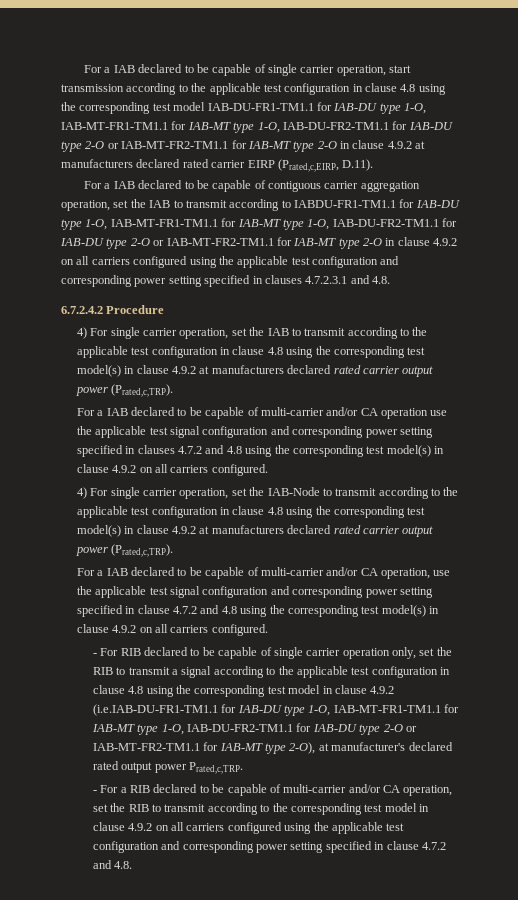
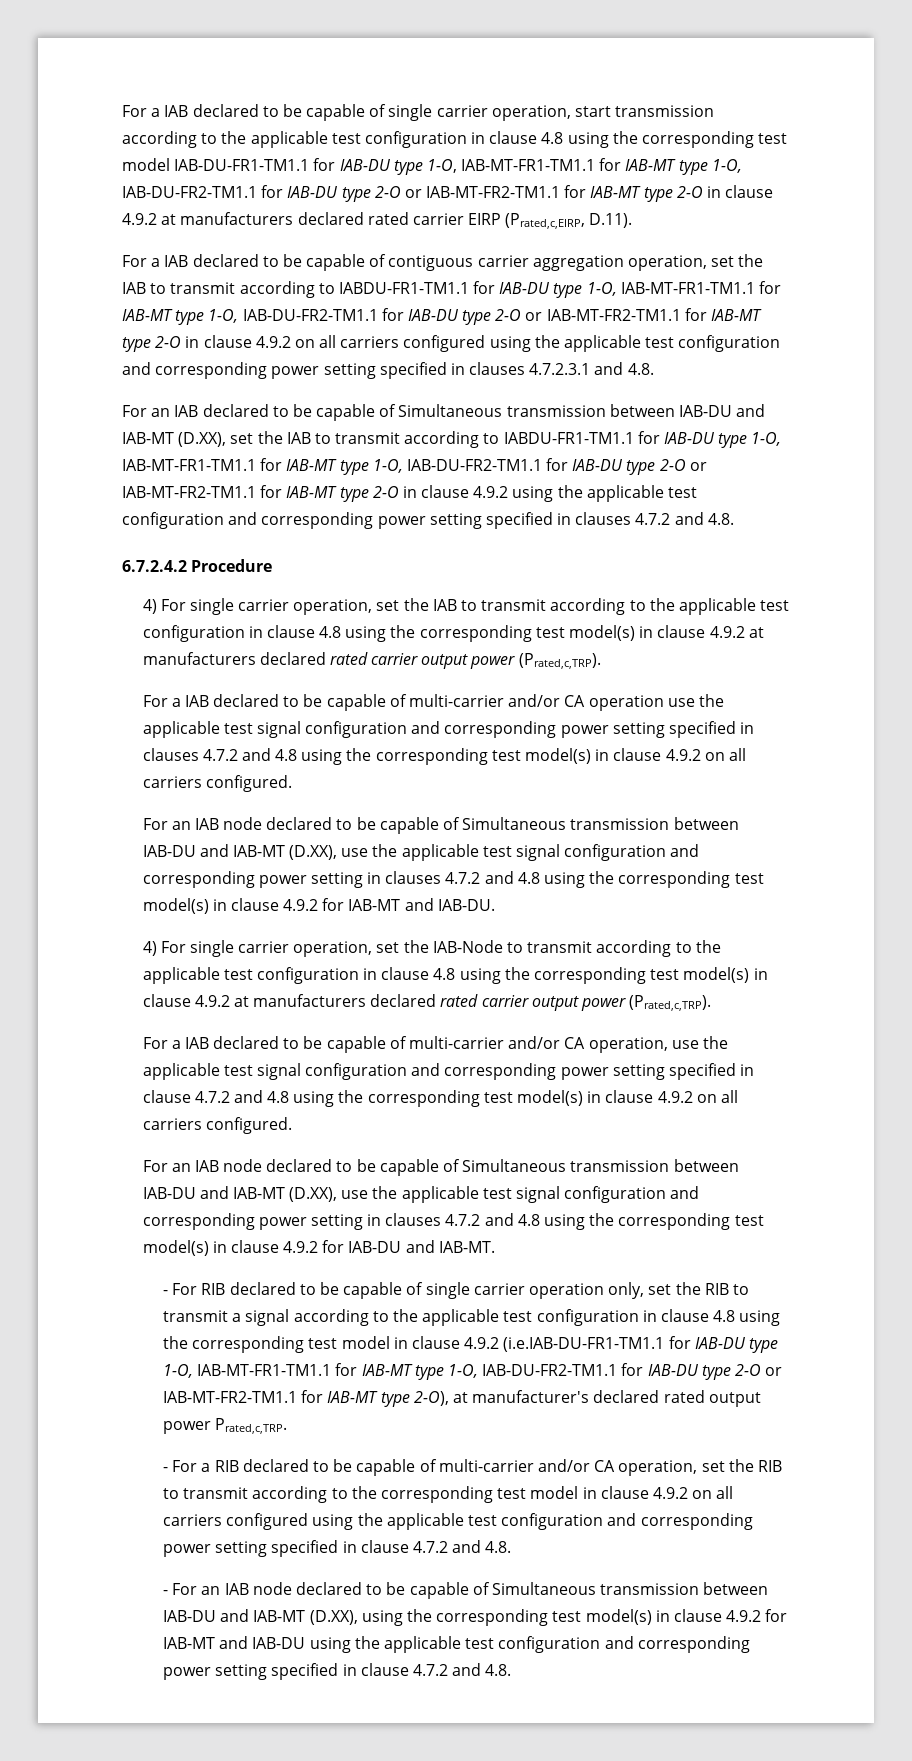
(390, 280) none -> [122,404,766,421] [122,431,782,448] [122,458,707,475] [122,485,698,502] [122,512,734,529] // For an IAB declared to be capable of Simultaneous transmission between IAB-DU and IAB-MT (D.XX), set the IAB to transmit according to IABDU-FR1-TM1.1 for IAB-DU type 1-O, IAB-MT-FR1-TM1.1 for IAB-MT type 1-O, IAB-DU-FR2-TM1.1 for IAB-DU type 2-O or IAB-MT-FR2-TM1.1 for IAB-MT type 2-O in clause 4.9.2 using the applicable test configuration and corresponding power setting specified in clauses 4.7.2 and 4.8.
(268, 470) none -> [142,817,739,834] [142,844,700,861] [142,871,764,888] [142,898,495,914] // For an IAB node declared to be capable of Simultaneous transmission between IAB-DU and IAB-MT (D.XX), use the applicable test signal configuration and corresponding power setting in clauses 4.7.2 and 4.8 using the corresponding test model(s) in clause 4.9.2 for IAB-MT and IAB-DU.
(268, 630) none -> [142,1159,739,1176] [142,1186,700,1203] [142,1213,764,1230] [142,1240,495,1256] // For an IAB node declared to be capable of Simultaneous transmission between IAB-DU and IAB-MT (D.XX), use the applicable test signal configuration and corresponding power setting in clauses 4.7.2 and 4.8 using the corresponding test model(s) in clause 4.9.2 for IAB-DU and IAB-MT.
(133, 865) none -> [163,1582,769,1599] [163,1609,788,1626] [163,1636,750,1653] [163,1663,512,1680] // - For an IAB node declared to be capable of Simultaneous transmission between IAB-DU and IAB-MT (D.XX), using the corresponding test model(s) in clause 4.9.2 for IAB-MT and IAB-DU using the applicable test configuration and corresponding power setting specified in clause 4.7.2 and 4.8.

